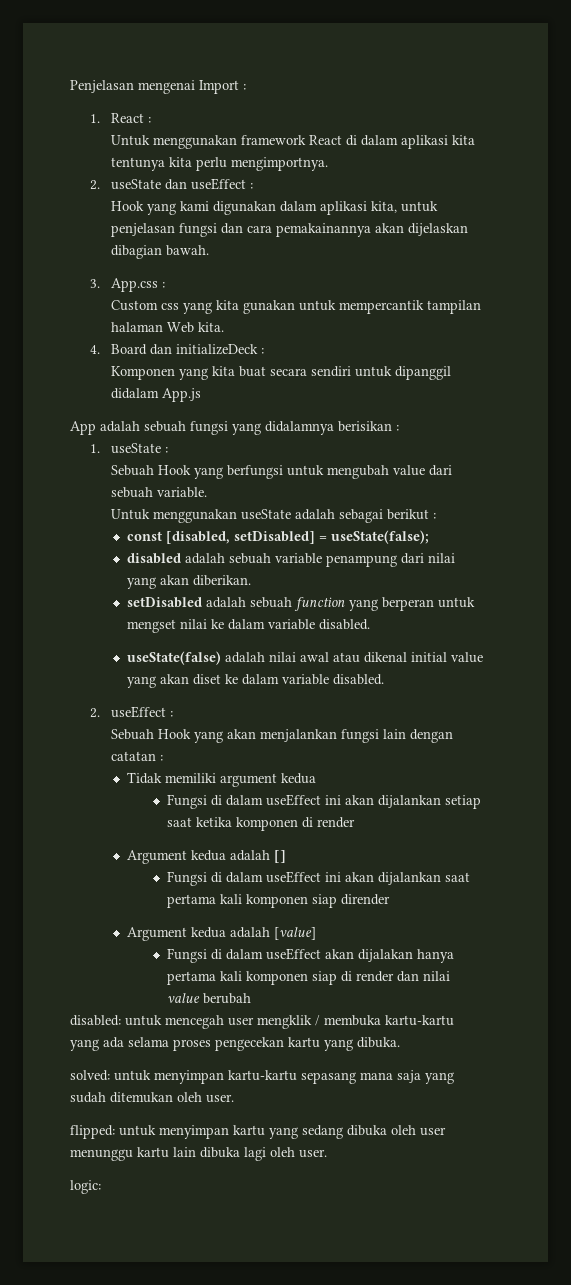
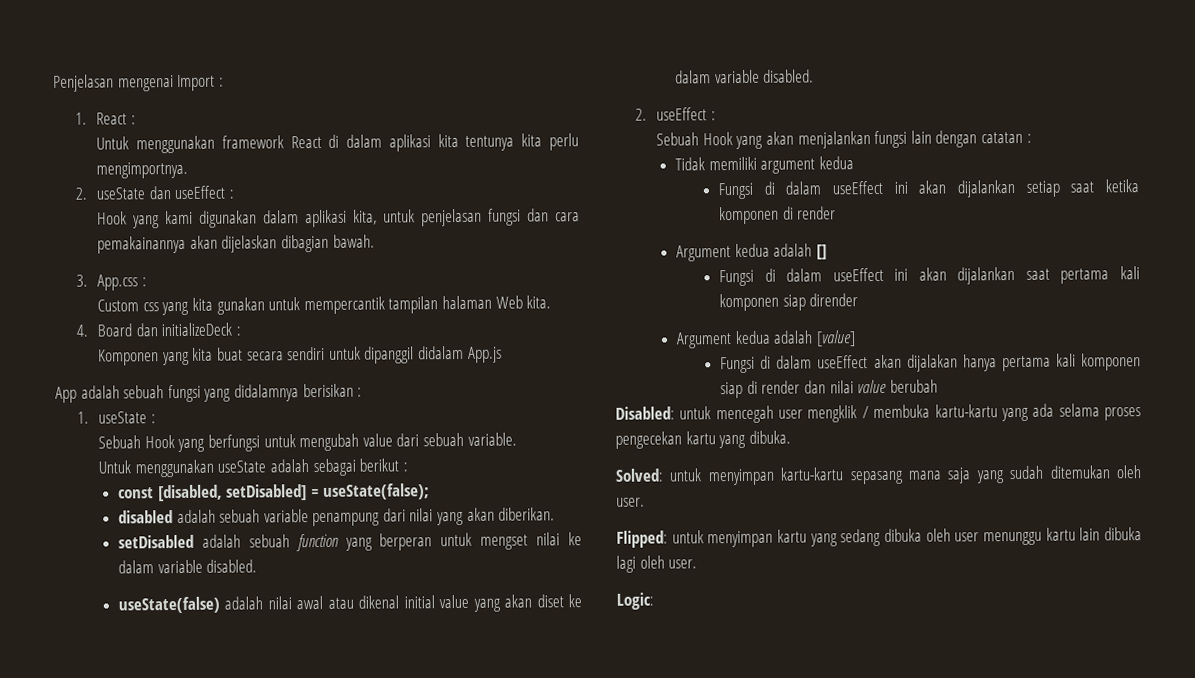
[70,1015,121,1026] disabled: -> [615,406,675,420] Disabled:
[70,1070,110,1081] solved: -> [615,468,664,482] Solved:
[70,1125,115,1139] flipped: -> [616,530,668,548] Flipped:
[70,1180,101,1194] logic: -> [616,592,654,610] Logic:

